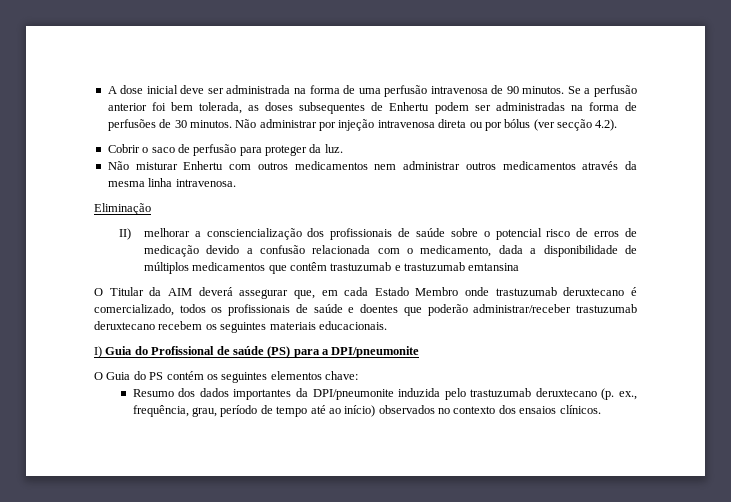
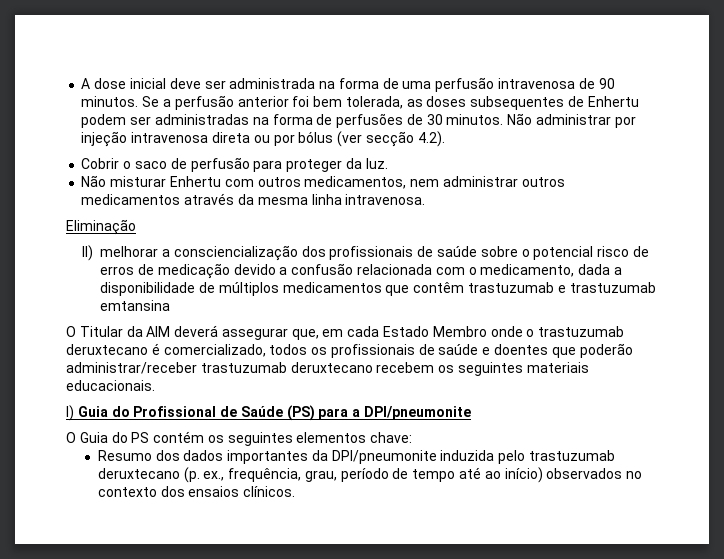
[294,161,368,170] medicamentos -> [304,176,407,189] medicamentos,
(490, 291) none -> [526,329,535,337] o
[232,346,264,355] saúde -> [240,406,283,417] Saúde

